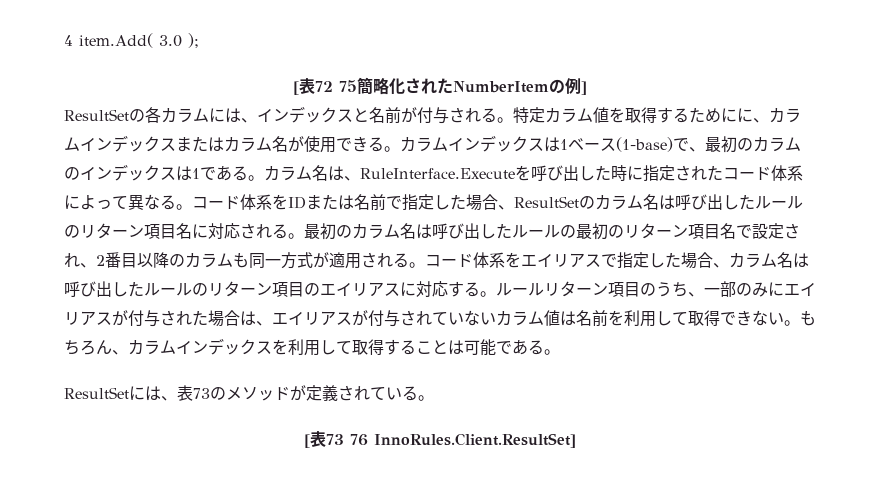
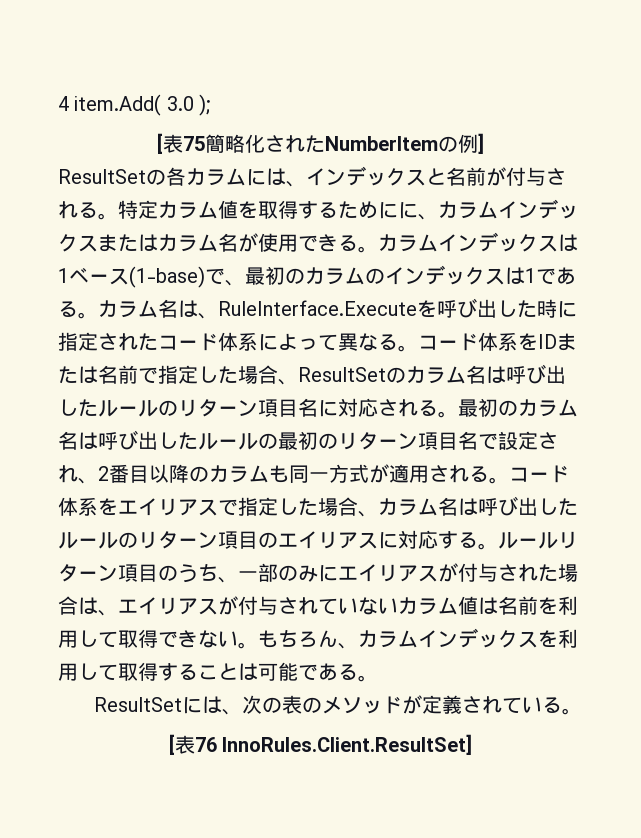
[315,81,333,92] 72 -> (183, 143) none
[177,385,210,401] 表73 -> [241,695,302,714] 次の表
[326,434,344,445] 73 -> (195, 744) none

